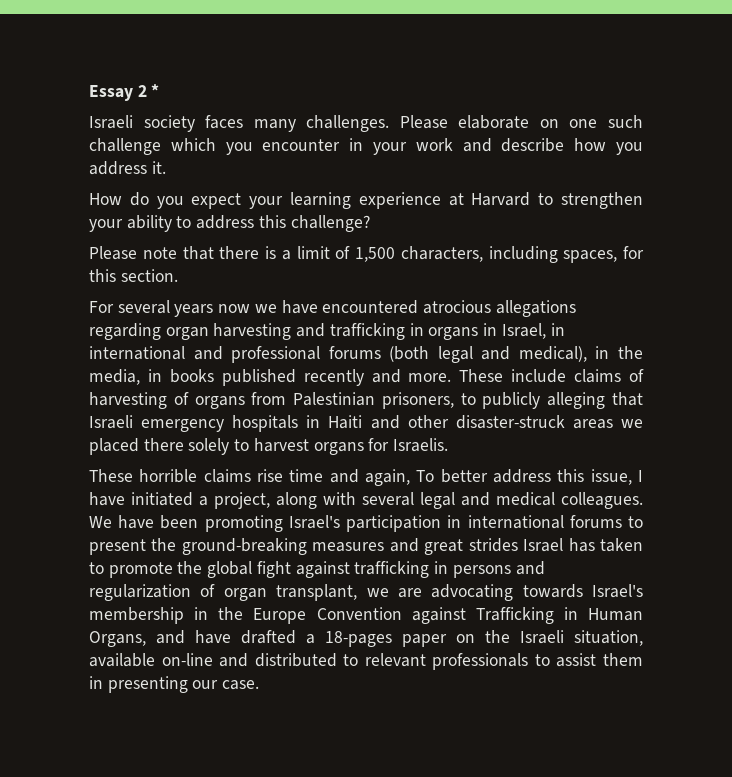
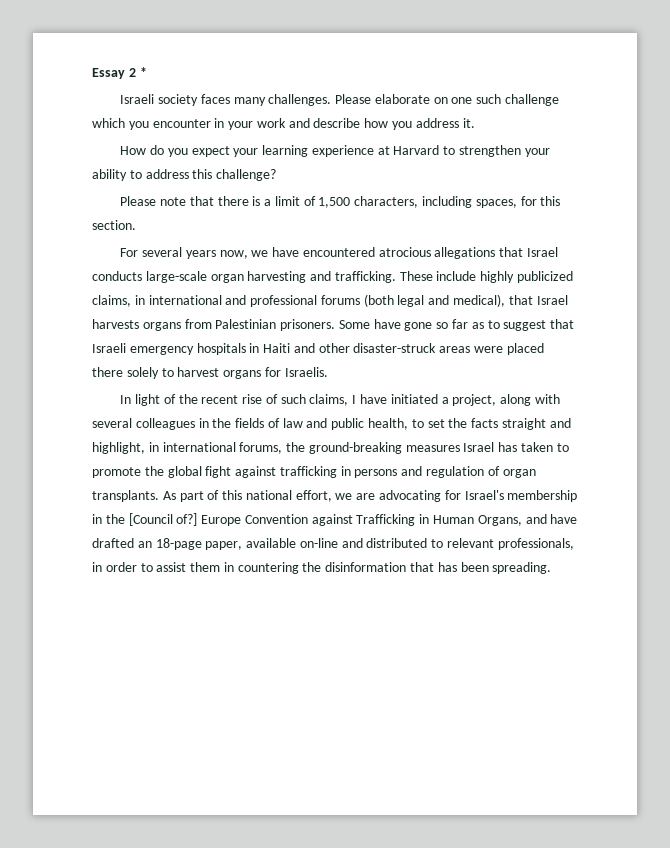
[218,304,251,313] now -> [219,250,248,259] now,
[89,323,546,340] regarding organ harvesting and trafficking in organs in Israel, -> [499,247,559,257] [92,271,574,283] [92,295,131,307] that Israel conducts large-scale organ harvesting and trafficking. These include highly publicized claims,
[595,346,643,359] [89,369,644,386] [89,392,606,409] in the media, in books published recently and more. These include claims of harvesting of organs from Palestinian prisoners, to publicly alleging -> [508,295,568,305] [92,319,547,331] that Israel harvests organs from Palestinian prisoners. Some have gone so far as to suggest
[620,419,643,428] we -> [474,346,504,353] were
[89,469,632,486] These horrible claims rise time and again, To better address this issue, -> [120,394,349,406] In light of the recent rise of such claims,
[420,492,643,509] [89,515,643,532] [89,538,518,555] legal and medical colleagues. We have been promoting Israel's participation in international forums to present the ground-breaking measures and great strides -> [135,418,571,430] [92,442,460,454] colleagues in the fields of law and public health, to set the facts straight and highlight, in international forums, the ground-breaking measures
[89,584,191,601] regularization -> [426,466,485,478] regulation
[276,584,358,601] transplant, -> [92,490,332,502] transplants. As part of this national effort,
[522,584,583,598] towards -> [444,490,461,500] for
(244, 613) none -> [128,513,198,526] [Council of?]
[306,630,643,647] a 18-pages paper on the Israeli situation, -> [137,538,243,550] an 18-page paper,
[432,653,529,670] professionals -> [497,538,574,550] [92,562,137,572] professionals, in order
[107,676,260,693] presenting our case. -> [237,562,552,574] countering the disinformation that has been spreading.

